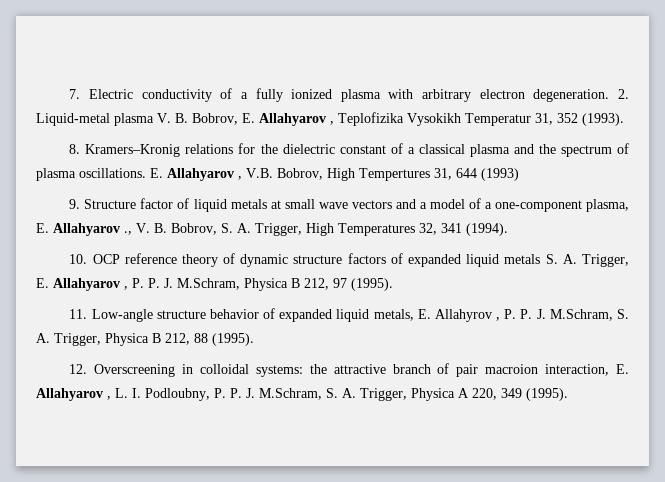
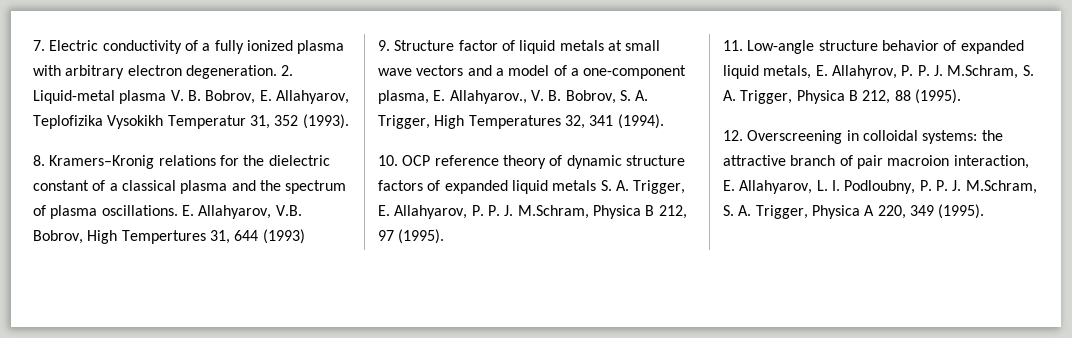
[259,113,334,126] Allahyarov , -> [275,90,349,104] Allahyarov,
[167,168,242,181] Allahyarov , -> [198,205,272,219] Allahyarov,
[53,223,132,236] Allahyarov ., -> [449,90,527,104] Allahyarov.,
[53,278,128,291] Allahyarov , -> [394,205,468,219] Allahyarov,
[434,309,501,322] Allahyrov , -> [831,65,897,79] Allahyrov,
[36,388,111,401] Allahyarov , -> [739,180,813,194] Allahyarov,

